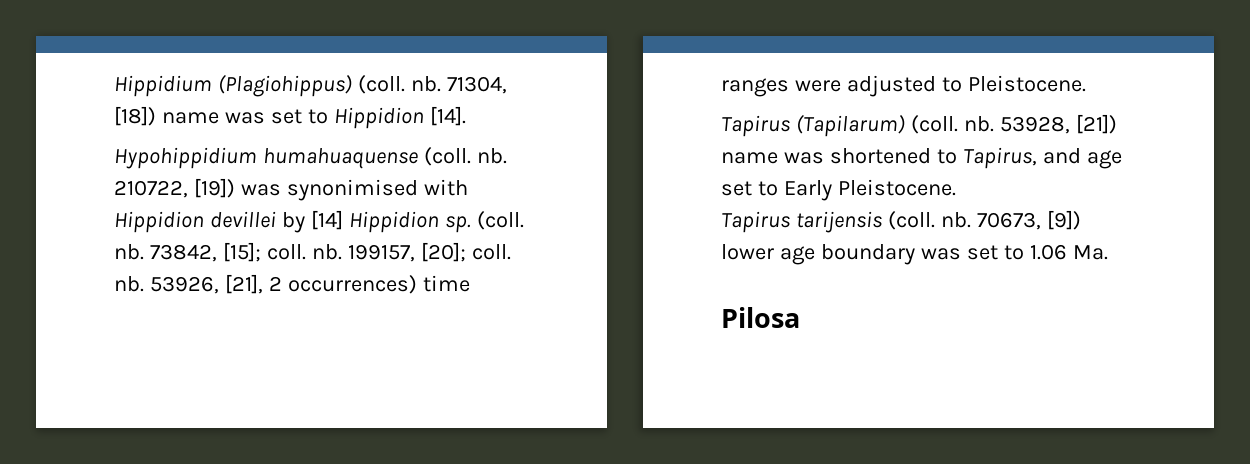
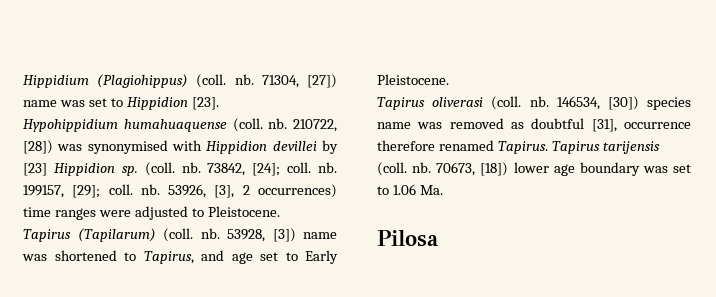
[114,106,156,126] [18]) -> [306,74,337,88] [27])
[429,106,466,126] [14]. -> [191,97,219,110] [23].
[193,178,418,201] [19]) was synonimised -> [23,140,168,154] [28]) was synonymised
[310,210,343,230] [14] -> [23,163,47,176] [23]
[222,242,261,262] [15]; -> [252,163,281,176] [24];
[420,242,466,262] [20]; -> [72,185,101,198] [29];
[224,274,263,294] [21], -> [214,185,235,198] [3],
[1075,114,1117,134] [21]) -> [272,228,296,242] [3])
(790, 222) none -> [432,96,691,110] [377,118,691,132] [377,140,600,154] oliverasi (coll. nb. 146534, [30]) species name was removed as doubtful [31], occurrence therefore renamed Tapirus. Tapirus
[1046,210,1081,230] [9]) -> [480,162,509,176] [18])

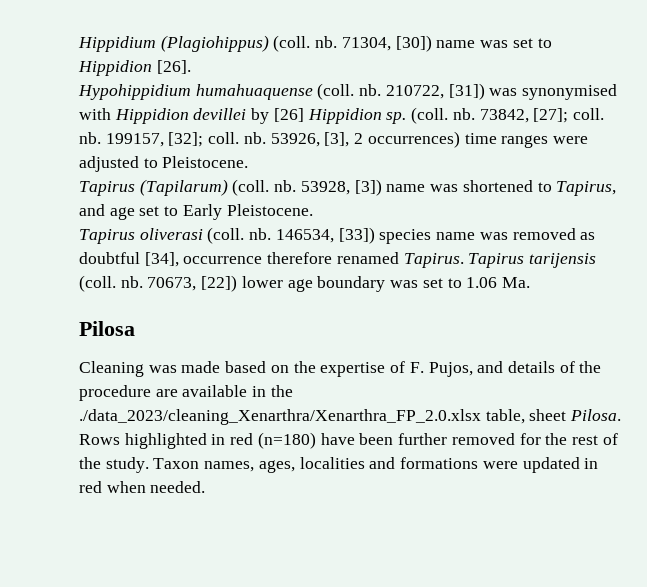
[306,74,337,88] [27]) -> [395,35,432,52] [30])
[191,97,219,110] [23]. -> [156,60,191,74] [26].
[23,140,53,154] [28]) -> [448,83,485,100] [31])
[23,163,47,176] [23] -> [273,108,304,122] [26]
[252,163,281,176] [24]; -> [533,108,569,123] [27];
[72,185,101,198] [29]; -> [168,132,204,147] [32];
[607,96,639,110] [30]) -> [338,227,375,244] [33])
[591,119,617,132] [31], -> [144,252,179,267] [34],
[480,162,509,176] [18]) -> [201,275,238,292] [22])
(439, 238) none -> [79,361,602,377] [79,385,293,401] [79,409,622,425] [79,432,618,449] [79,457,599,473] [79,481,206,493] // Cleaning was made based on the expertise of F. Pujos, and details of the procedure are available in the ./data_2023/cleaning_Xenarthra/Xenarthra_FP_2.0.xlsx table, sheet Pilosa. Rows highlighted in red (n=180) have been further removed for the rest of the study. Taxon names, ages, localities and formations were updated in red when needed.

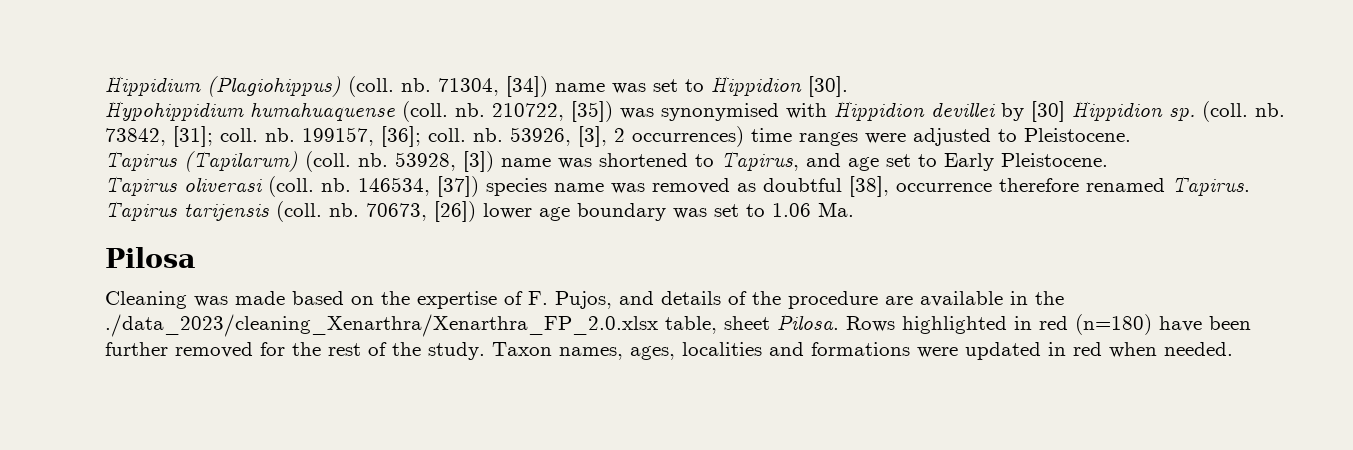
[395,35,432,52] [30]) -> [506,76,548,97] [34])
[156,60,191,74] [26]. -> [808,76,848,97] [30].
[448,83,485,100] [31]) -> [571,101,613,122] [35])
[273,108,304,122] [26] -> [1031,101,1065,122] [30]
[533,108,569,123] [27]; -> [173,126,213,147] [31];
[168,132,204,147] [32]; -> [381,126,421,147] [36];
[338,227,375,244] [33]) -> [437,176,479,197] [37])
[144,252,179,267] [34], -> [849,176,889,197] [38],
[201,275,238,292] [22]) -> [434,201,476,222] [26])

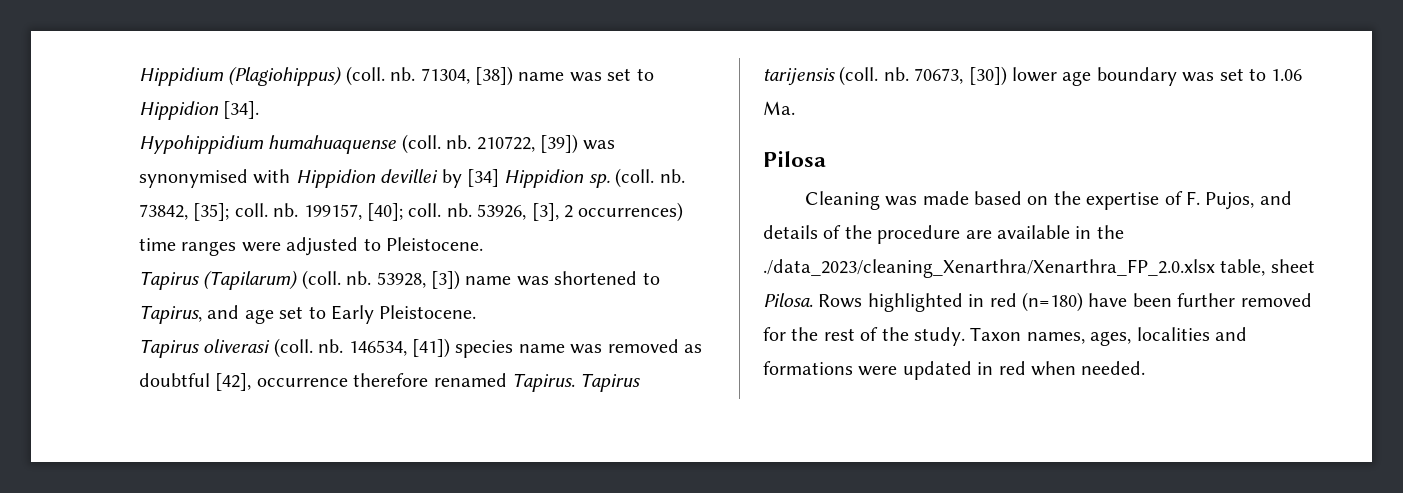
[506,76,548,97] [34]) -> [475,66,513,86] [38])
[808,76,848,97] [30]. -> [223,101,260,119] [34].
[571,101,613,122] [35]) -> [539,134,578,154] [39])
[1031,101,1065,122] [30] -> [467,169,499,187] [34]
[173,126,213,147] [31]; -> [193,203,230,221] [35];
[381,126,421,147] [36]; -> [367,203,403,221] [40];
[437,176,479,197] [37]) -> [412,338,450,358] [41])
[849,176,889,197] [38], -> [215,373,252,391] [42],
[434,201,476,222] [26]) -> [968,66,1007,86] [30])

